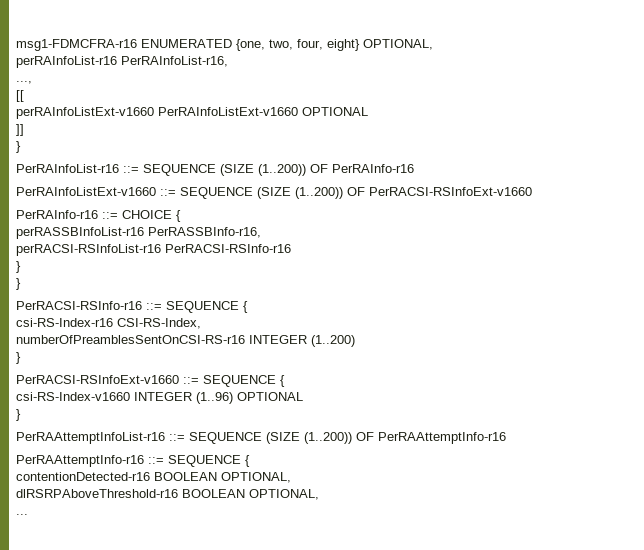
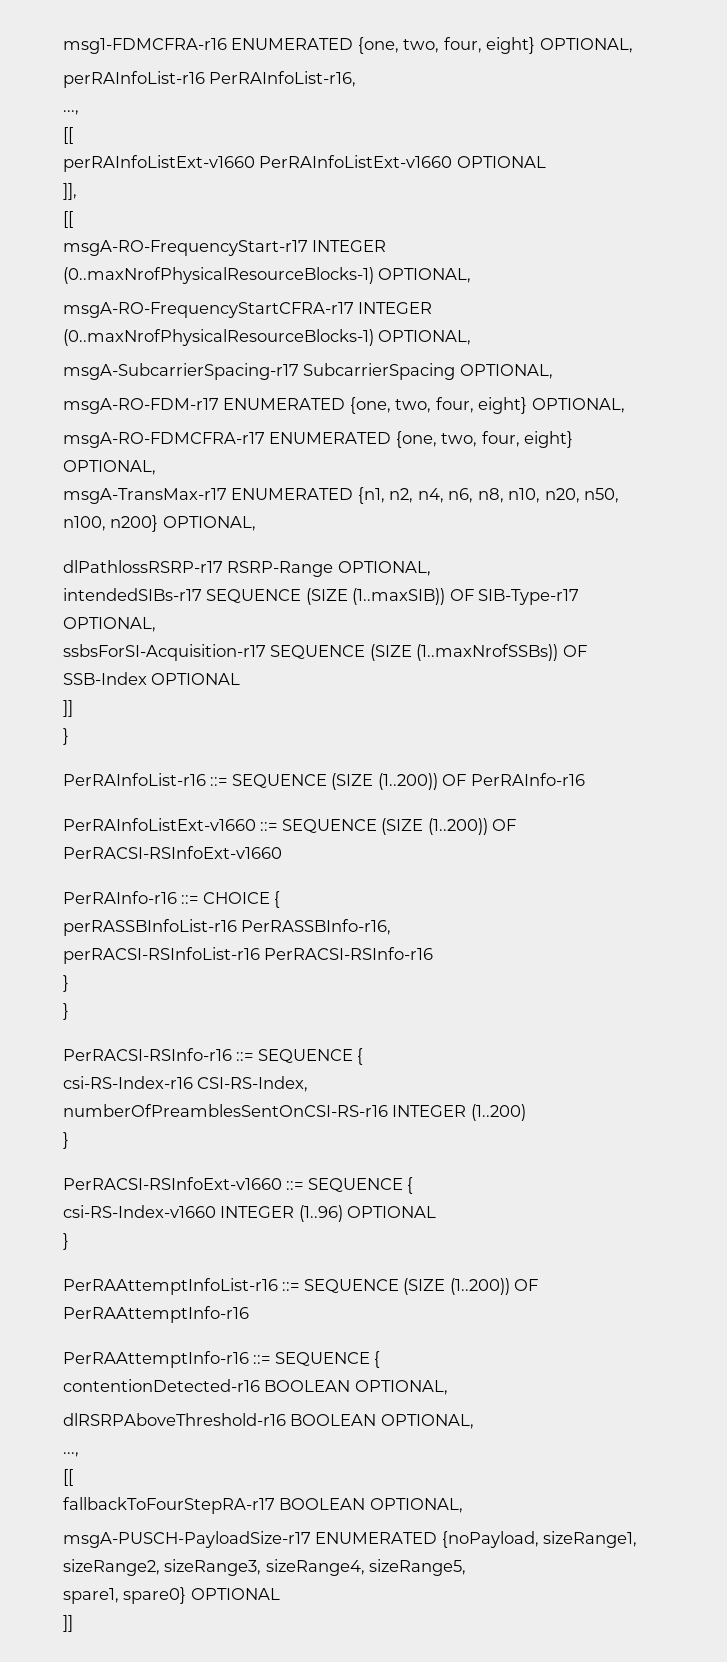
(368, 111) none -> [63,183,77,200] [63,211,73,228] [63,240,387,256] [63,267,472,284] [63,302,433,318] [63,329,472,346] [63,363,553,380] [63,397,625,414] [63,431,574,448] [63,460,156,475] [63,487,620,504] [63,515,256,532] [63,560,431,577] [63,588,580,605] [63,617,156,632] [63,644,587,661] [63,672,241,685] // ]], // [[ // msgA-RO-FrequencyStart-r17 INTEGER (0..maxNrofPhysicalResourceBlocks-1) OPTIONAL, // msgA-RO-FrequencyStartCFRA-r17 INTEGER (0..maxNrofPhysicalResourceBlocks-1) OPTIONAL, // msgA-SubcarrierSpacing-r17 SubcarrierSpacing OPTIONAL, // msgA-RO-FDM-r17 ENUMERATED {one, two, four, eight} OPTIONAL, // msgA-RO-FDMCFRA-r17 ENUMERATED {one, two, four, eight} OPTIONAL, // msgA-TransMax-r17 ENUMERATED {n1, n2, n4, n6, n8, n10, n20, n50, n100, n200} OPTIONAL, // dlPathlossRSRP-r17 RSRP-Range OPTIONAL, // intendedSIBs-r17 SEQUENCE (SIZE (1..maxSIB)) OF SIB-Type-r17 OPTIONAL, // ssbsForSI-Acquisition-r17 SEQUENCE (SIZE (1..maxNrofSSBs)) OF SSB-Index OPTIONAL
[16,514,28,515] ... -> [63,1452,79,1457] [63,1469,73,1486] [63,1497,463,1514] [63,1531,638,1548] [63,1559,467,1576] [63,1587,280,1604] [63,1615,73,1632] ..., // [[ // fallbackToFourStepRA-r17 BOOLEAN OPTIONAL, // msgA-PUSCH-PayloadSize-r17 ENUMERATED {noPayload, sizeRange1, sizeRange2, sizeRange3, sizeRange4, sizeRange5, // spare1, spare0} OPTIONAL // ]]

